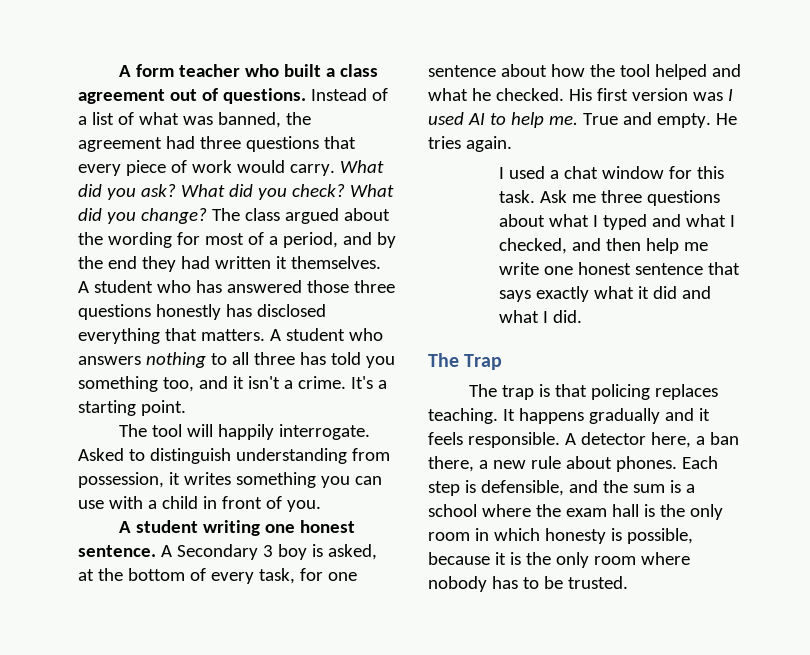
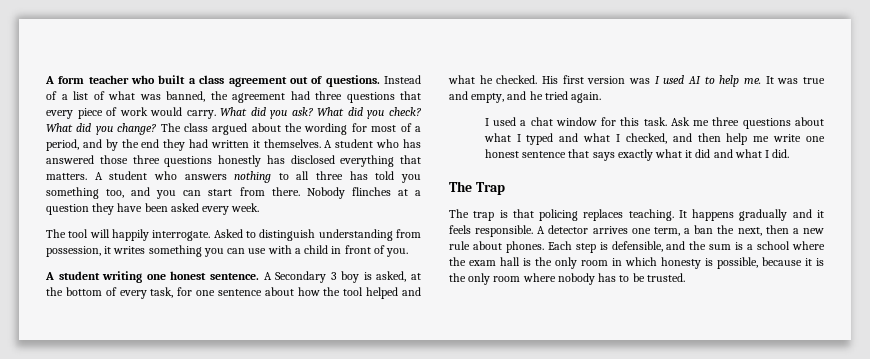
[232,376,387,389] [78,400,186,416] it isn't a crime. It's a starting point. -> [156,187,421,199] [46,203,260,215] you can start from there. Nobody flinches at a question they have been asked every week.
[582,112,737,128] [428,136,461,149] True and empty. He tries -> [765,76,825,84] [449,91,568,103] It was true and empty, and he tried
[650,432,739,448] [428,456,474,472] here, a ban there, -> [592,225,789,236] arrives one term, a ban the next, then

